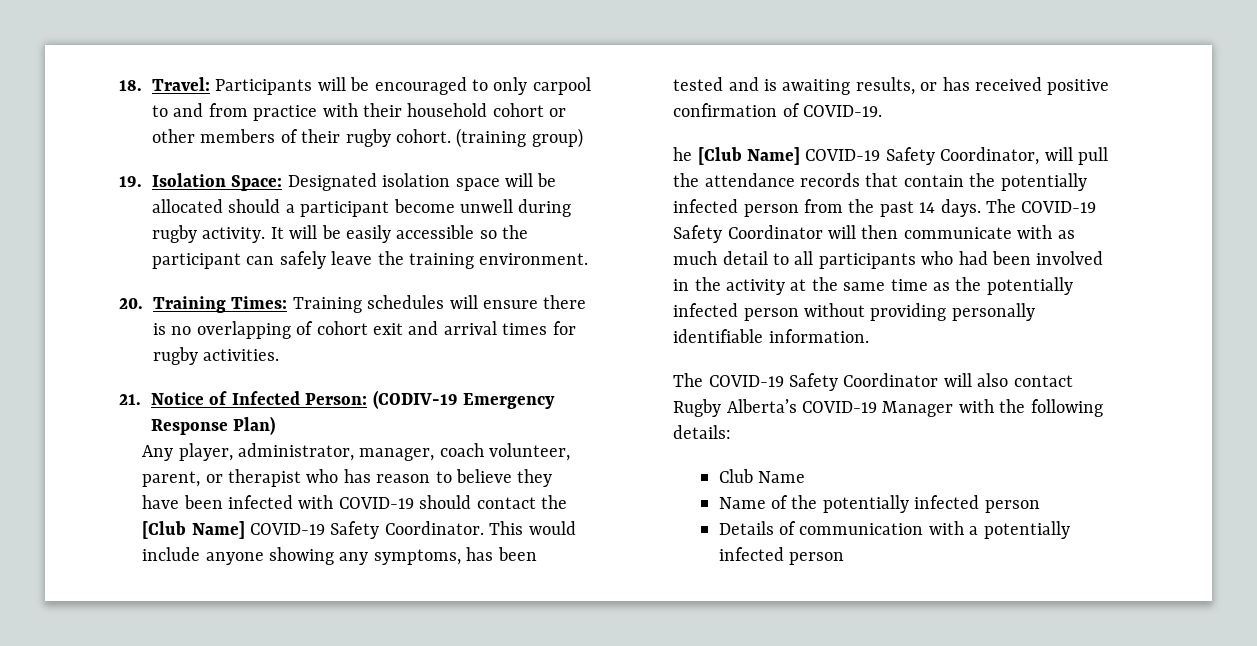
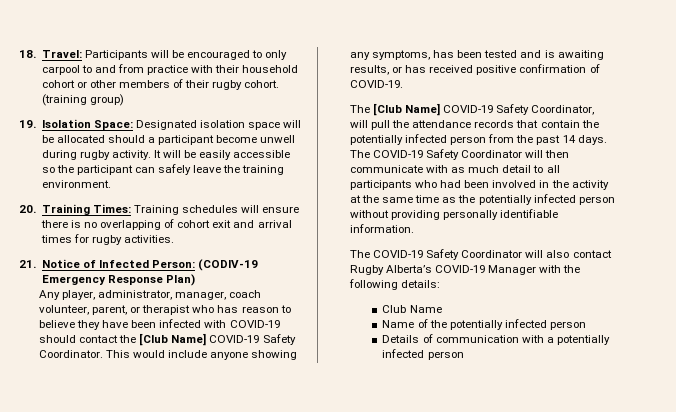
[673,147,693,161] he -> [349,105,370,113] The

